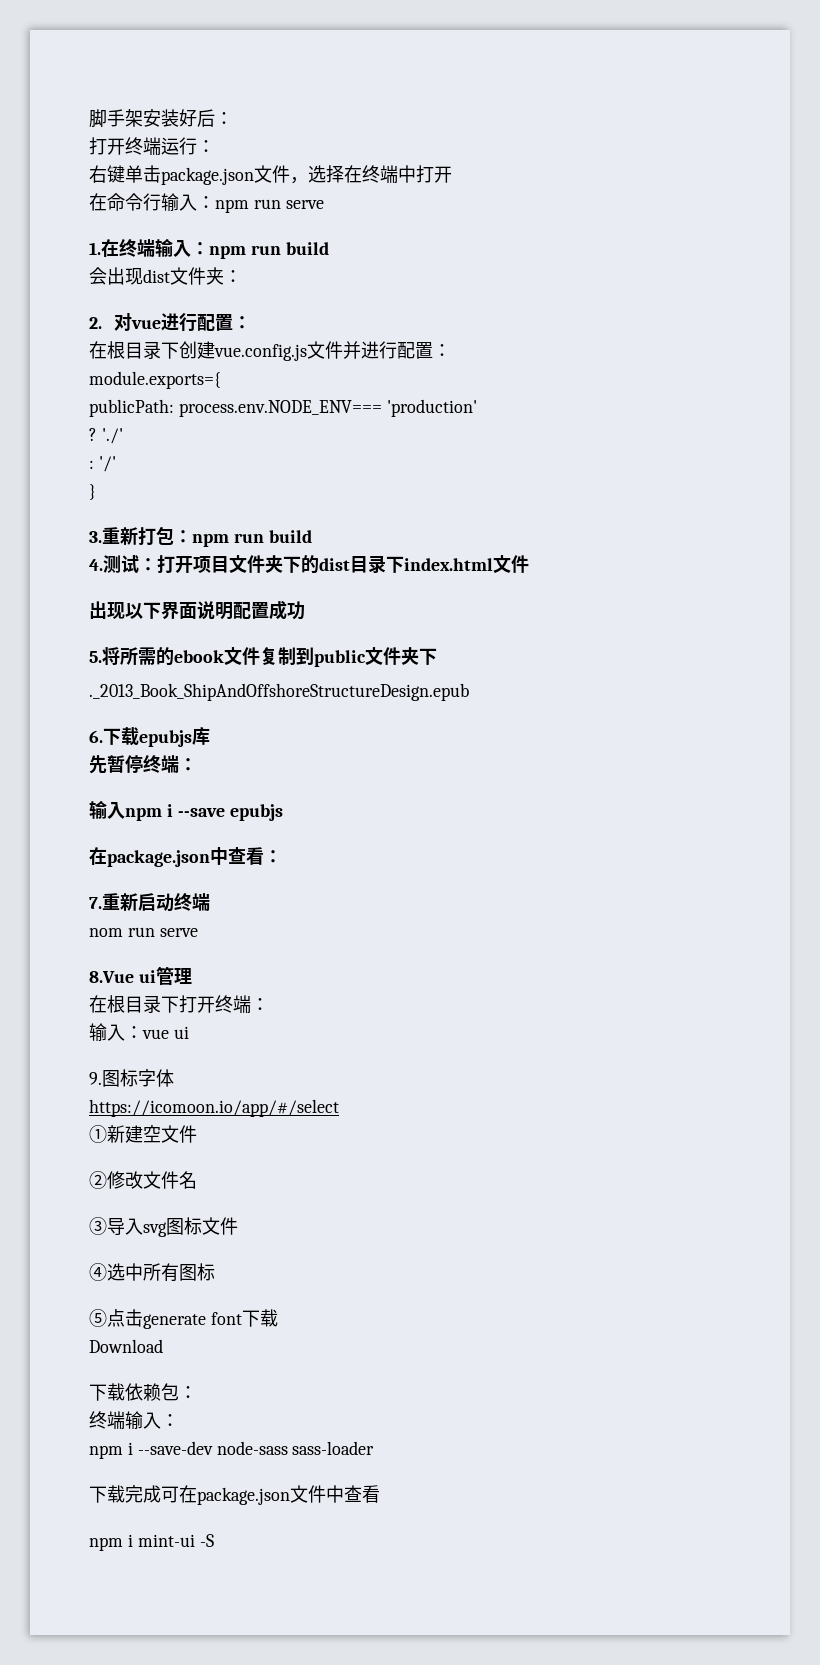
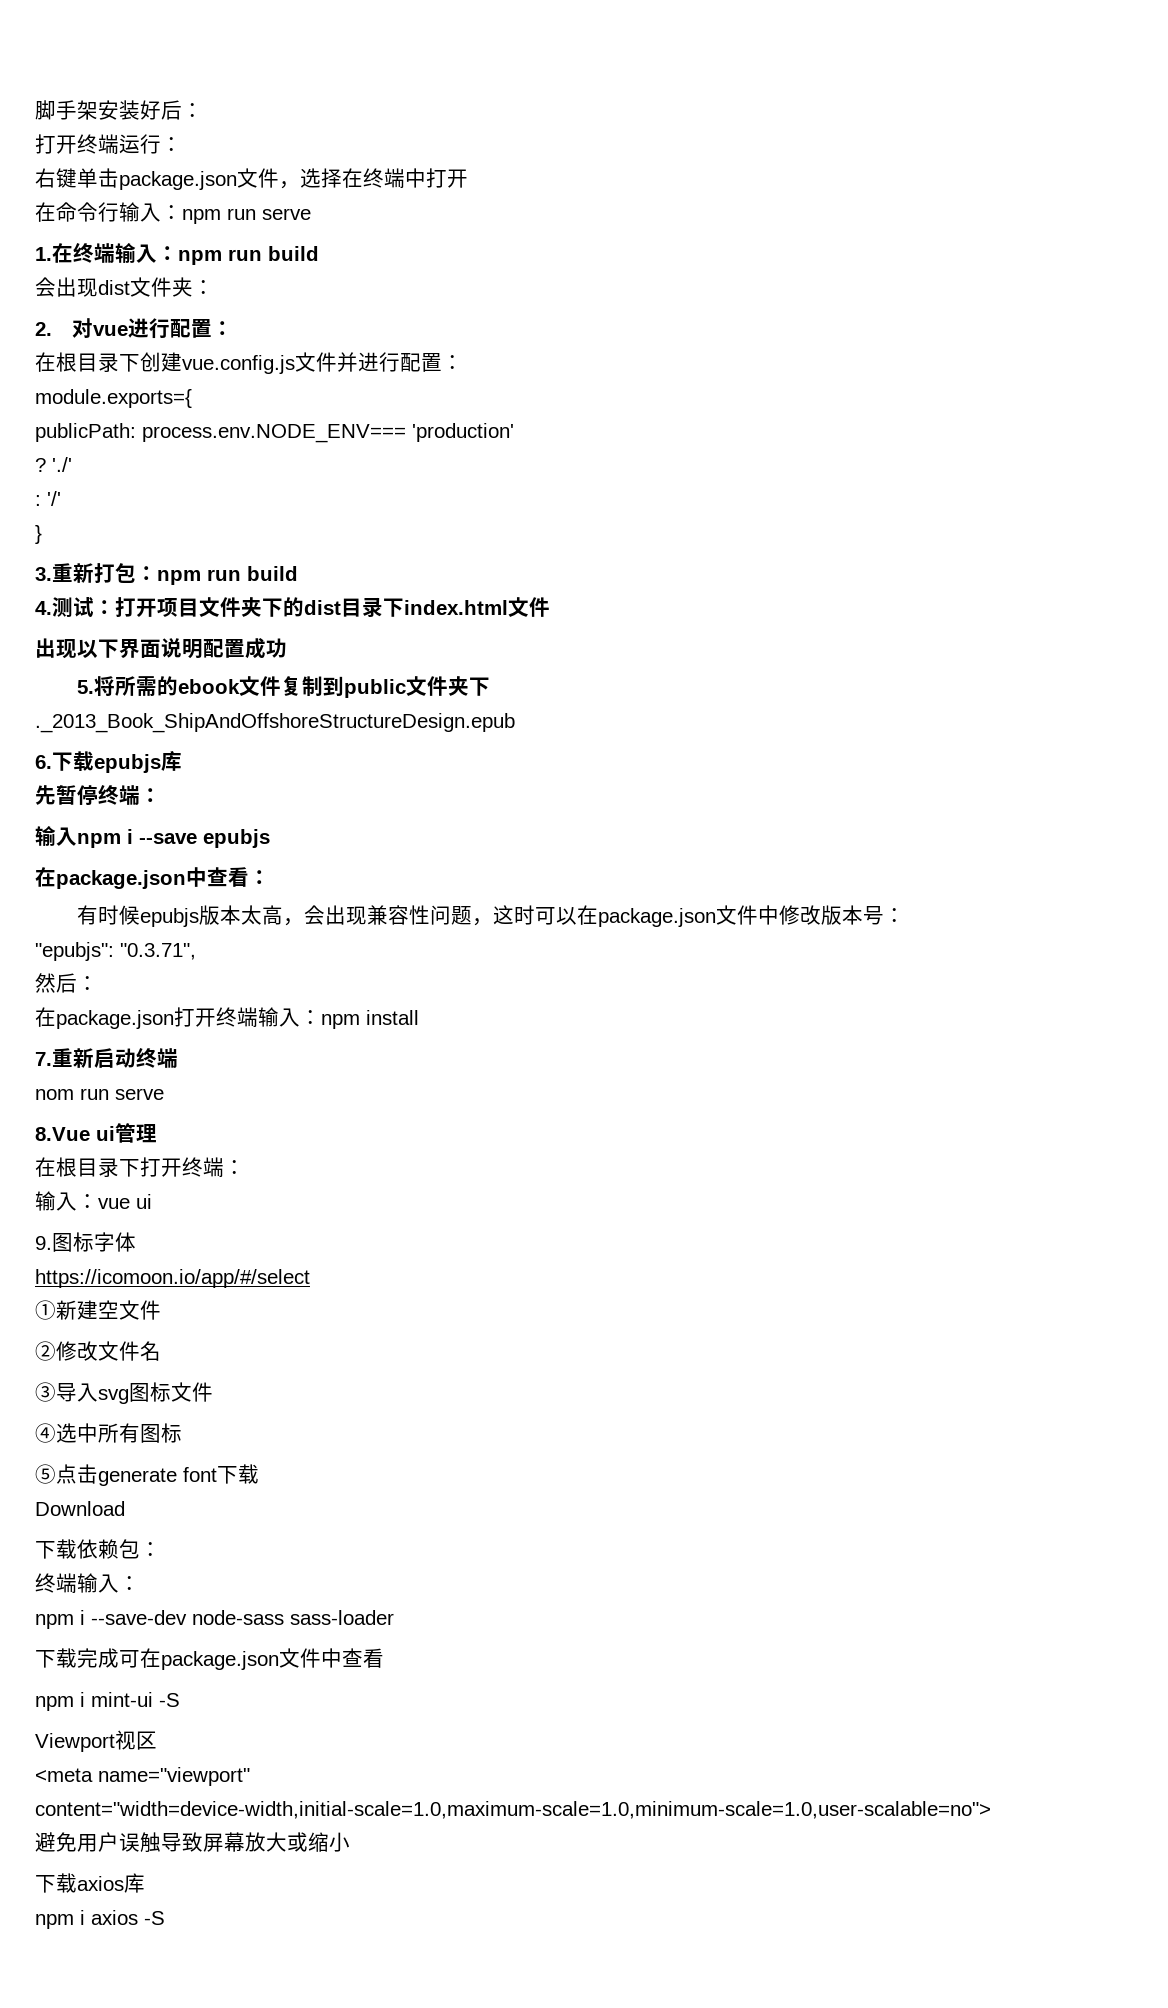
(282, 856) none -> [76,905,905,927] [35,942,196,961] [35,973,98,993] [35,1007,419,1029] // 有时候epubjs版本太高，会出现兼容性问题，这时可以在package.json文件中修改版本号： // "epubjs": "0.3.71", // 然后： // 在package.json打开终端输入：npm install
(214, 1540) none -> [35,1730,157,1752] [35,1767,250,1786] [35,1801,991,1819] [35,1832,350,1853] [35,1873,145,1893] [35,1910,165,1929] // Viewport视区 // <meta name="viewport" content="width=device-width,initial-scale=1.0,maximum-scale=1.0,minimum-scale=1.0,user-scalable=no"> // 避免用户误触导致屏幕放大或缩小 // 下载axios库 // npm i axios -S

